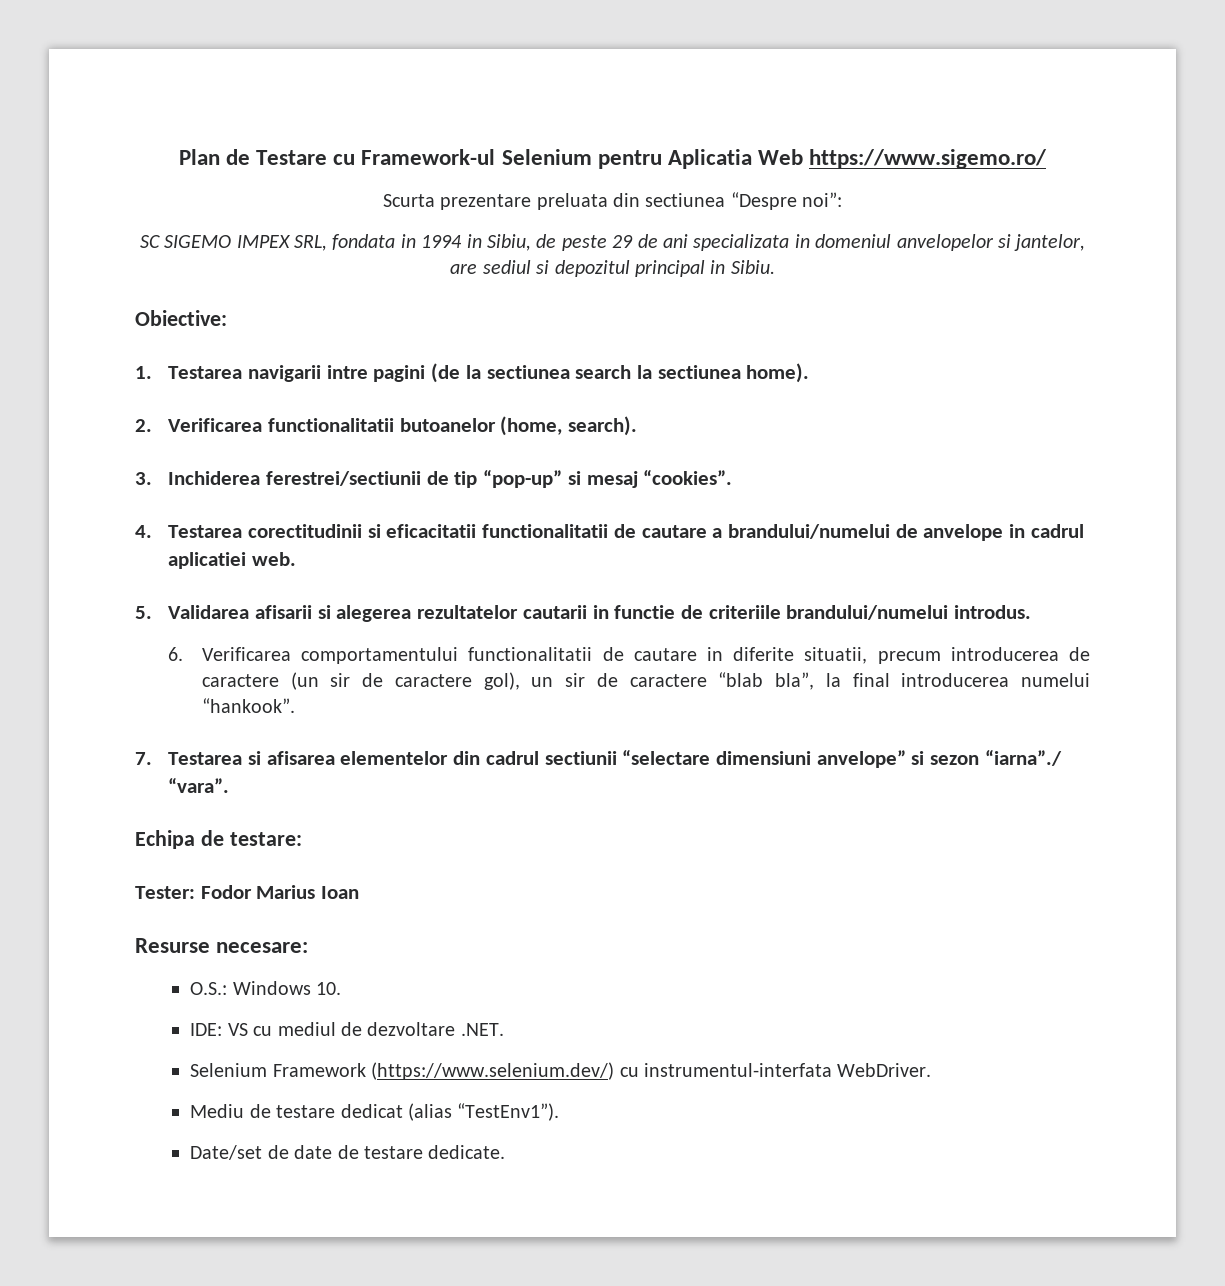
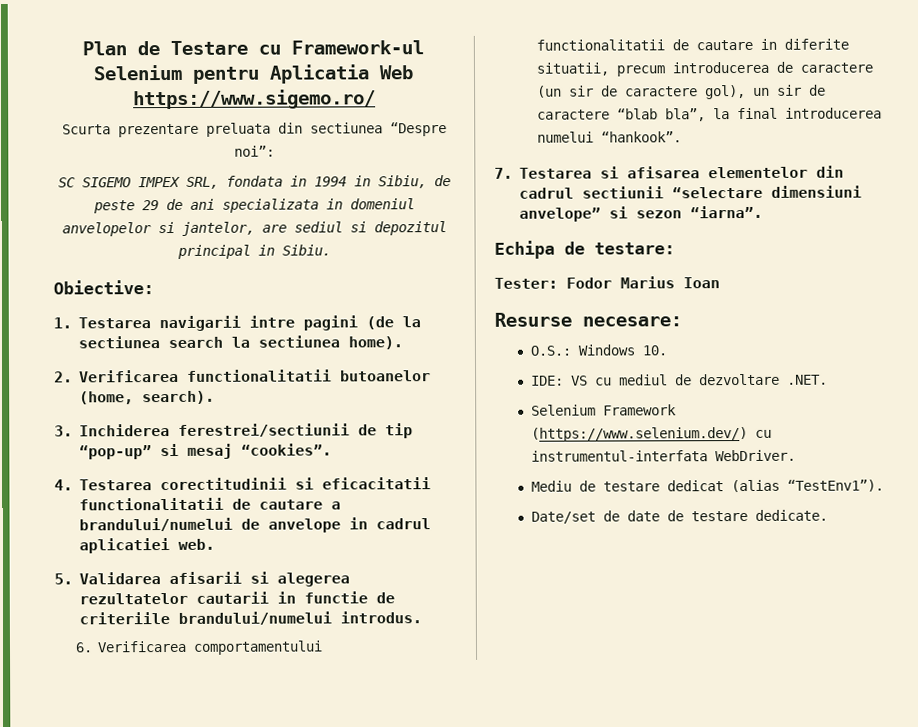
[984,750,1062,766] [168,778,230,793] “iarna”./ “vara”. -> [689,205,763,219] “iarna”.

